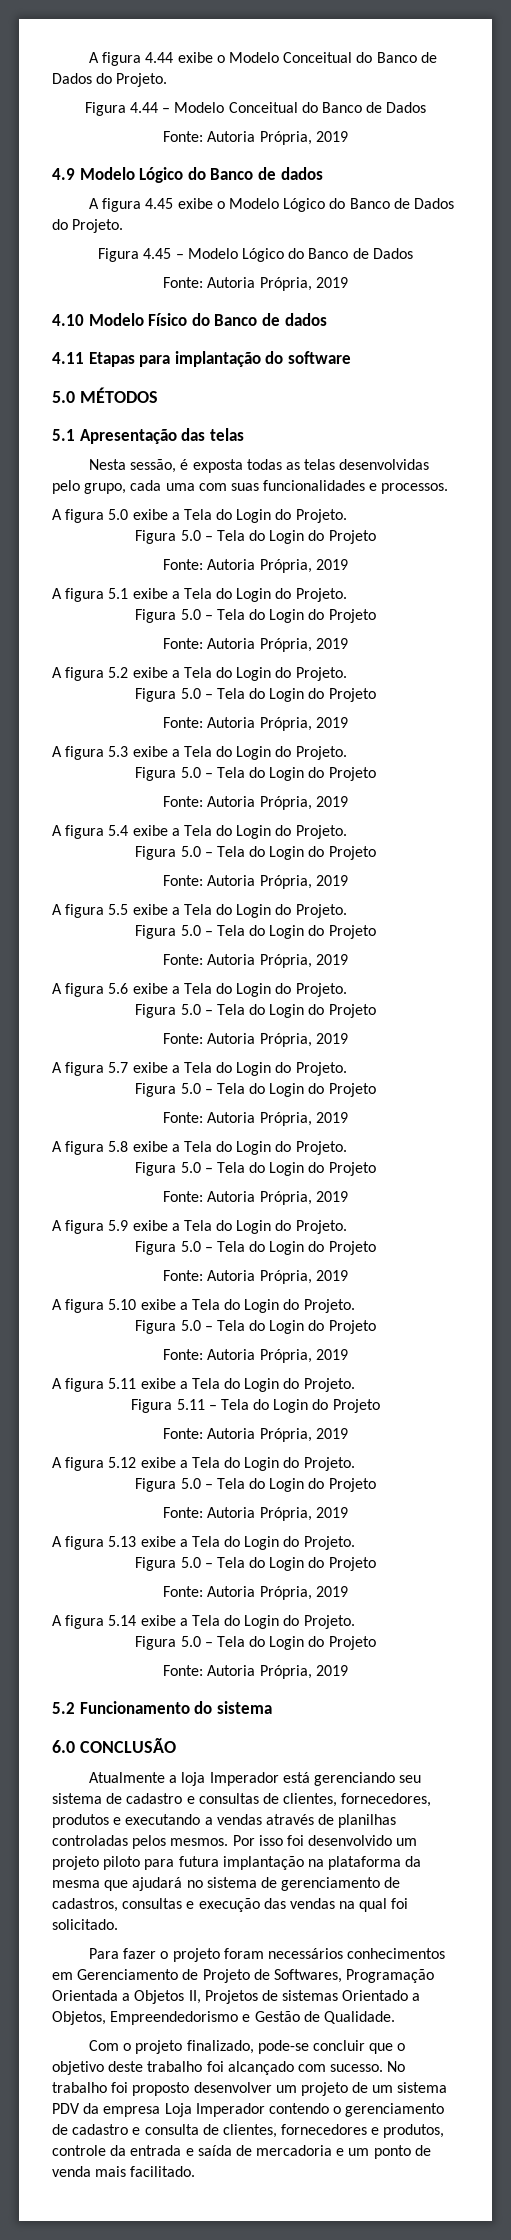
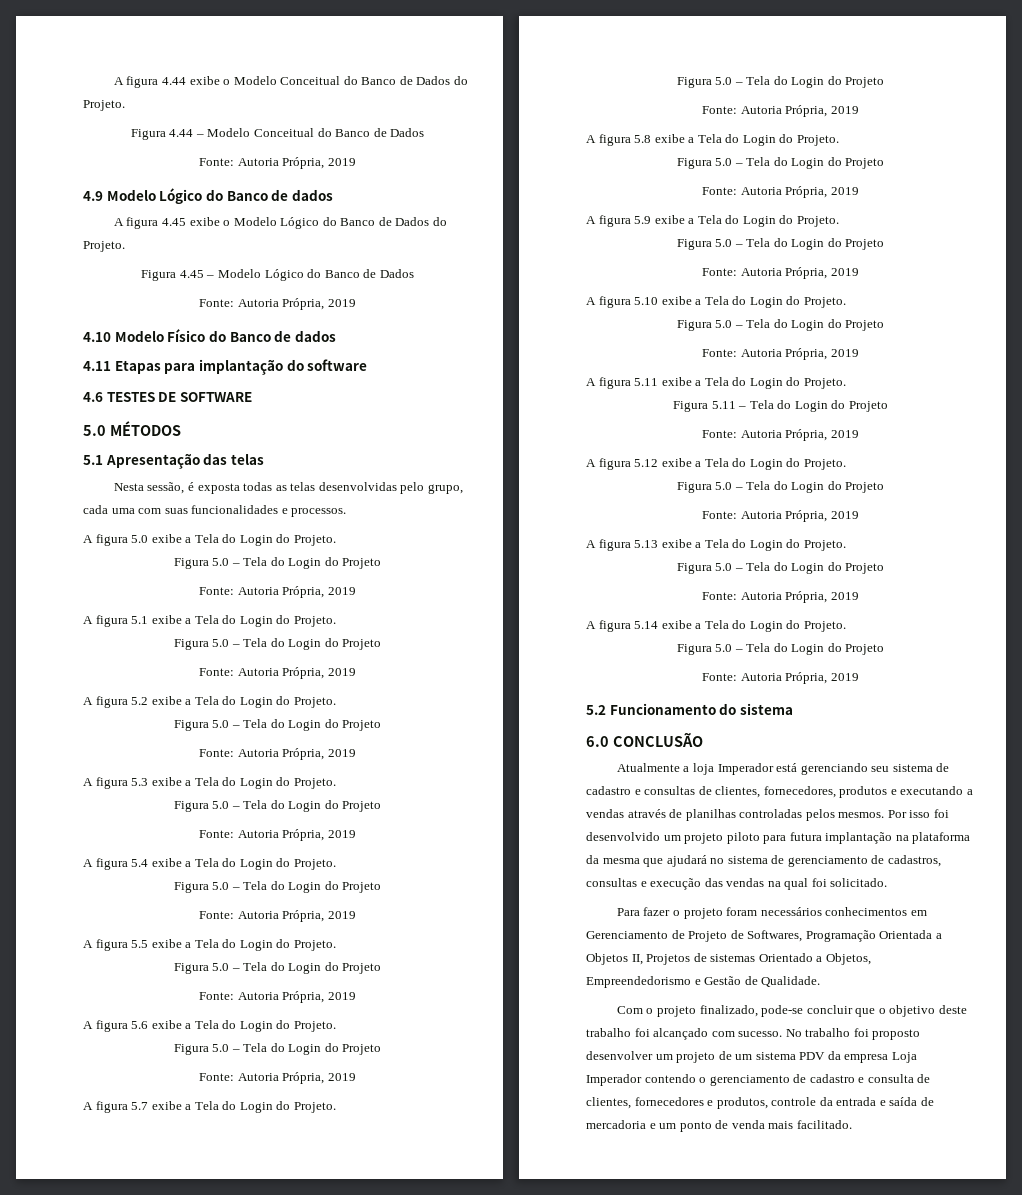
(351, 357) none -> [83,392,252,402] // 4.6 TESTES DE SOFTWARE

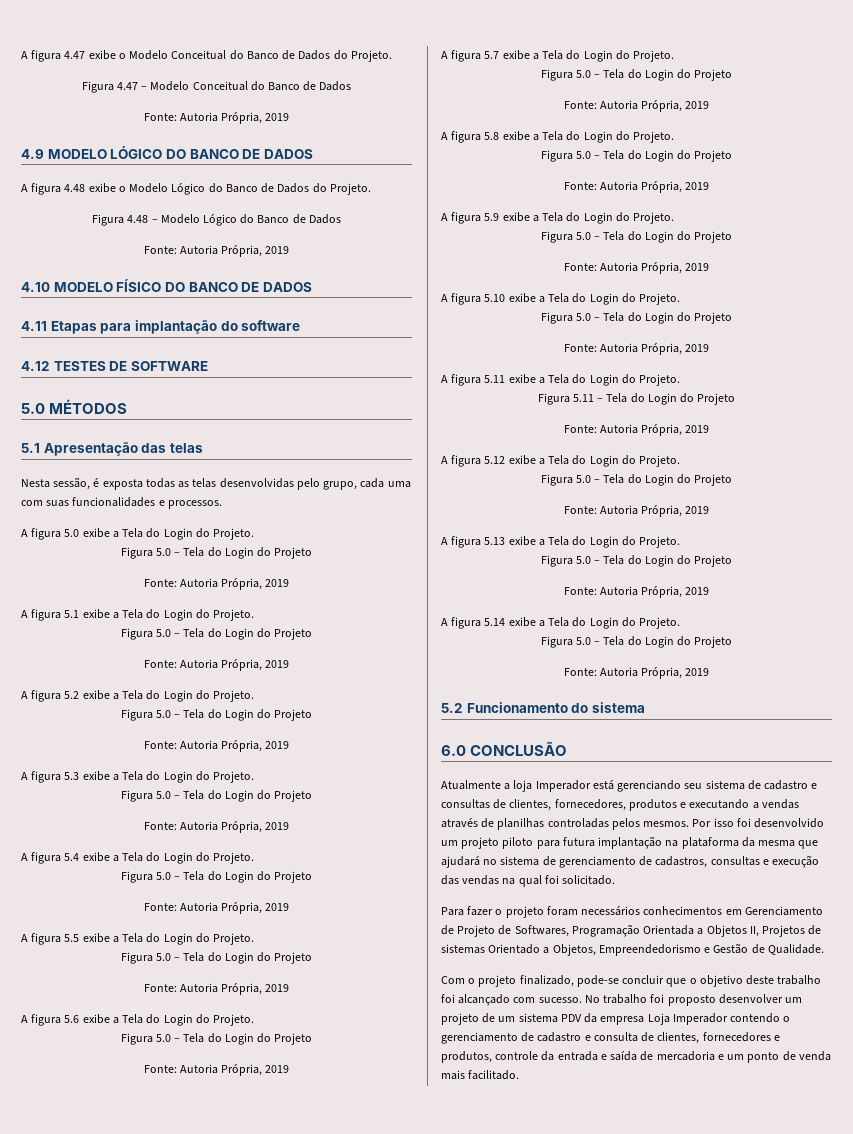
[113,76,186,88] A figura 4.44 -> [21,50,86,62] A figura 4.47
[169,129,194,137] 4.44 -> [116,82,138,90] 4.47
[106,188,333,204] [113,217,186,229] Modelo Lógico do Banco de dados // A figura 4.45 -> [47,146,313,159] [21,183,86,195] MODELO LÓGICO DO BANCO DE DADOS // A figura 4.48
[179,270,204,278] 4.45 -> [127,215,149,223] 4.48
[114,329,336,342] Modelo Físico do Banco de dados -> [53,279,312,292] MODELO FÍSICO DO BANCO DE DADOS
[83,392,103,402] 4.6 -> [21,361,50,371] 4.12

